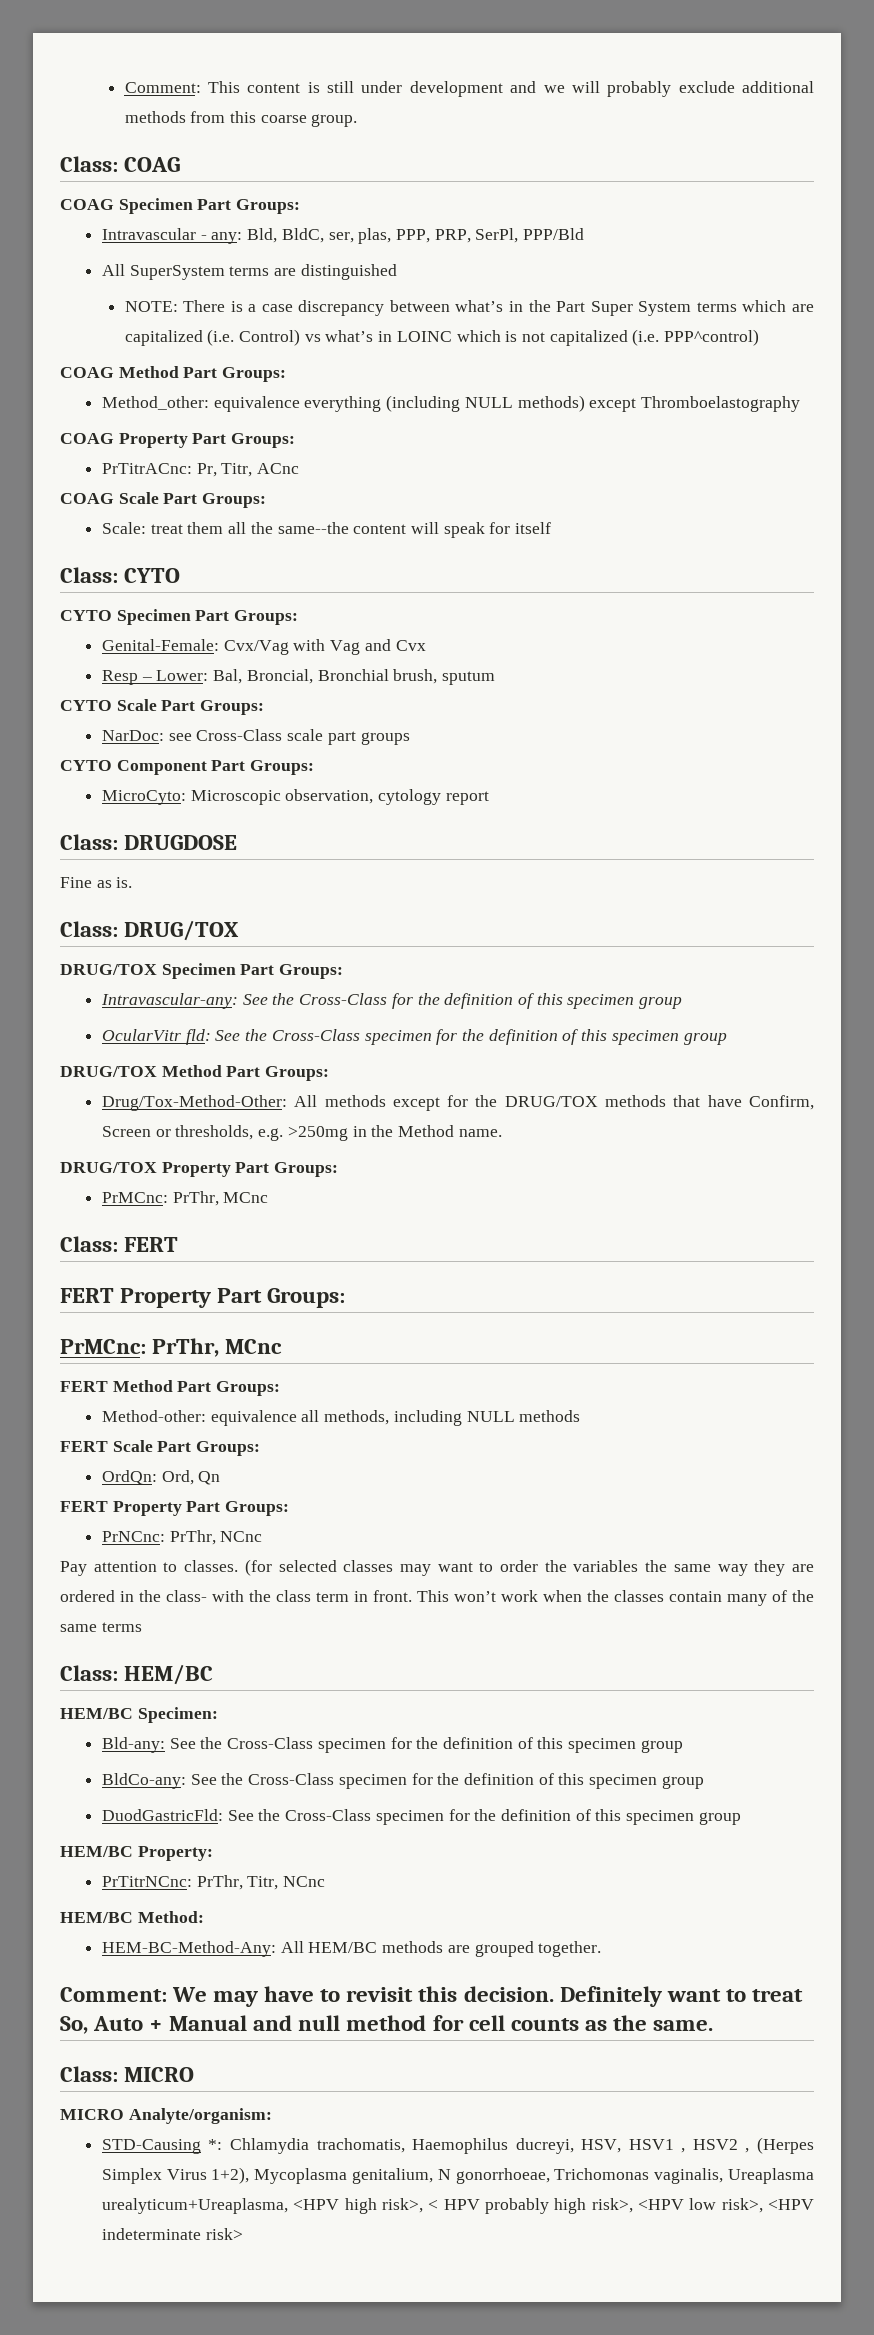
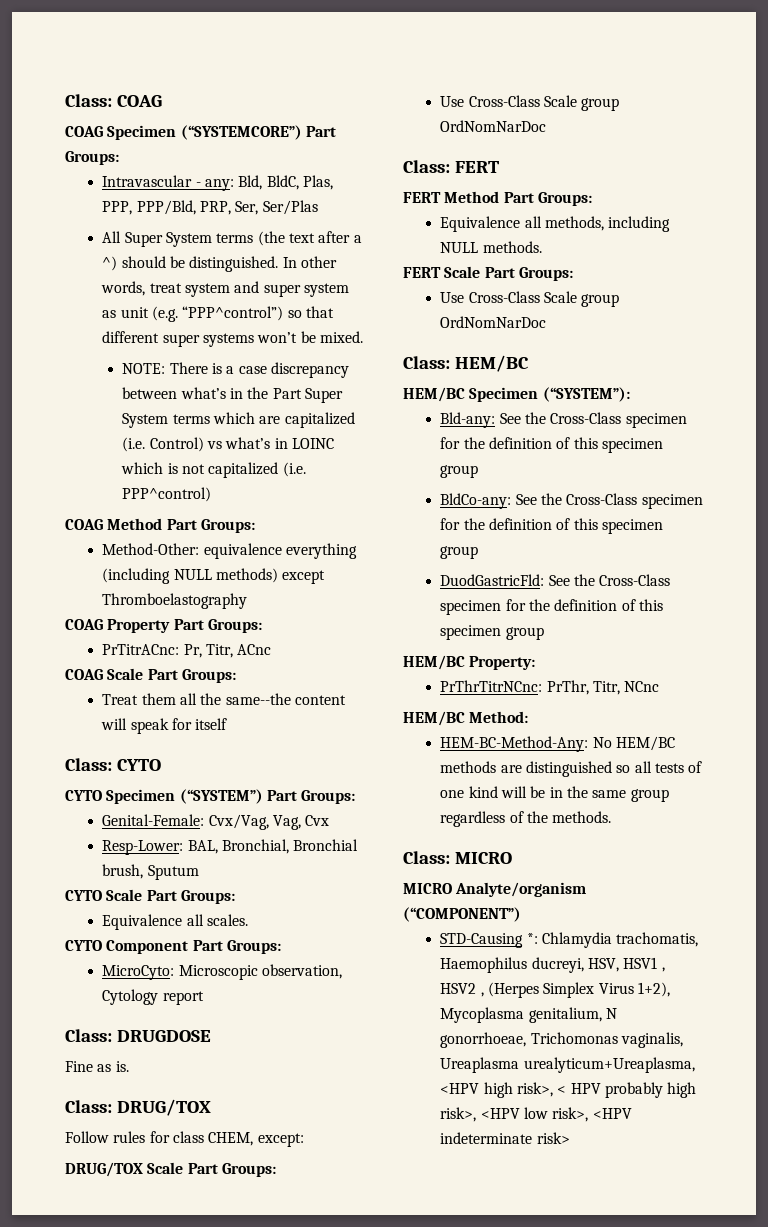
[124,81,814,97] [124,111,358,127] Comment: This content is still under development and we will probably exclude additional methods from this coarse group. // -> (65, 100) none
(193, 206) none -> [180,125,302,140] (“SYSTEMCORE”)
[328,228,585,244] [101,264,397,280] ser, plas, PPP, PRP, SerPl, PPP/Bld // All SuperSystem terms are distinguished -> [303,175,334,190] [102,200,318,215] [102,231,362,247] [102,256,338,272] [101,281,350,297] [102,306,335,322] [102,331,364,347] Plas, PPP, PPP/Bld, PRP, Ser, Ser/Plas // All Super System terms (the text after a ^) should be distinguished. In other words, treat system and super system as unit (e.g. “PPP^control”) so that different super systems won’t be mixed.
[101,396,209,410] Method_other: -> [102,543,200,555] Method-Other:
[101,522,183,534] Scale: treat -> [102,694,139,705] Treat
(191, 617) none -> [179,789,263,804] (“SYSTEM”)
[223,639,426,655] [101,669,313,685] Cvx/Vag with Vag and Cvx // Resp – Lower: Bal, Broncial, -> [208,814,330,830] [102,839,290,855] Cvx/Vag, Vag, Cvx // Resp-Lower: BAL, Bronchial,
[441,671,495,685] sputum -> [147,865,199,880] Sputum
[101,729,410,745] NarDoc: see Cross-Class scale part groups -> [102,914,249,930] Equivalence all scales.
[378,789,442,805] cytology -> [102,989,159,1005] Cytology
[60,963,344,979] [100,993,683,1009] [101,1029,727,1045] [60,1065,330,1081] [101,1095,815,1111] [101,1125,502,1141] [60,1162,339,1177] [101,1191,269,1206] [60,1236,179,1252] [60,1288,346,1308] [60,1338,283,1357] // DRUG/TOX Specimen Part Groups: // Intravascular-any: See the Cross-Class for the definition of this specimen group // OcularVitr fld: See the Cross-Class specimen for the definition of this specimen group // DRUG/TOX Method Part Groups: // Drug/Tox-Method-Other: All methods except for the DRUG/TOX methods that have Confirm, Screen or thresholds, e.g. >250mg in the Method name. // DRUG/TOX Property Part Groups: // PrMCnc: PrThr, MCnc // Class: FERT // FERT Property Part Groups: // PrMCnc: PrThr, MCnc -> [65,1131,304,1147] [65,1162,276,1177] [440,95,620,111] [440,120,547,132] [403,160,499,173] // Follow rules for class CHEM, except: // DRUG/TOX Scale Part Groups: // Use Cross-Class Scale group OrdNomNarDoc // Class: FERT
[101,1410,297,1426] Method-other: equivalence -> [440,216,521,232] Equivalence
[519,1410,581,1422] methods -> [482,241,542,253] methods.
[101,1470,221,1485] [60,1501,290,1516] [101,1530,263,1545] [60,1559,815,1576] [60,1590,814,1606] [60,1622,142,1632] OrdQn: Ord, Qn // FERT Property Part Groups: // PrNCnc: PrThr, NCnc // Pay attention to classes. (for selected classes may want to order the variables the same way they are ordered in the class- with the class term in front. This won’t work when the classes contain many of the same terms -> [440,291,620,307] [440,316,547,328] Use Cross-Class Scale group OrdNomNarDoc
[137,1707,218,1723] Specimen: -> [469,387,630,402] Specimen (“SYSTEM”):
[101,1876,192,1887] PrTitrNCnc: -> [440,680,543,692] PrThrTitrNCnc:
[280,1941,304,1953] All -> [592,737,612,748] No
[474,1941,602,1957] [60,1986,803,2007] [60,2015,713,2034] grouped together. // Comment: We may have to revisit this decision. Definitely want to treat So, Auto + Manual and null method for cell counts as the same. -> [526,761,703,777] [440,786,669,802] [440,811,612,827] distinguished so all tests of one kind will be in the same group regardless of the methods.
[128,2108,272,2124] Analyte/organism: -> [455,882,587,897] [403,907,521,922] Analyte/organism (“COMPONENT”)

